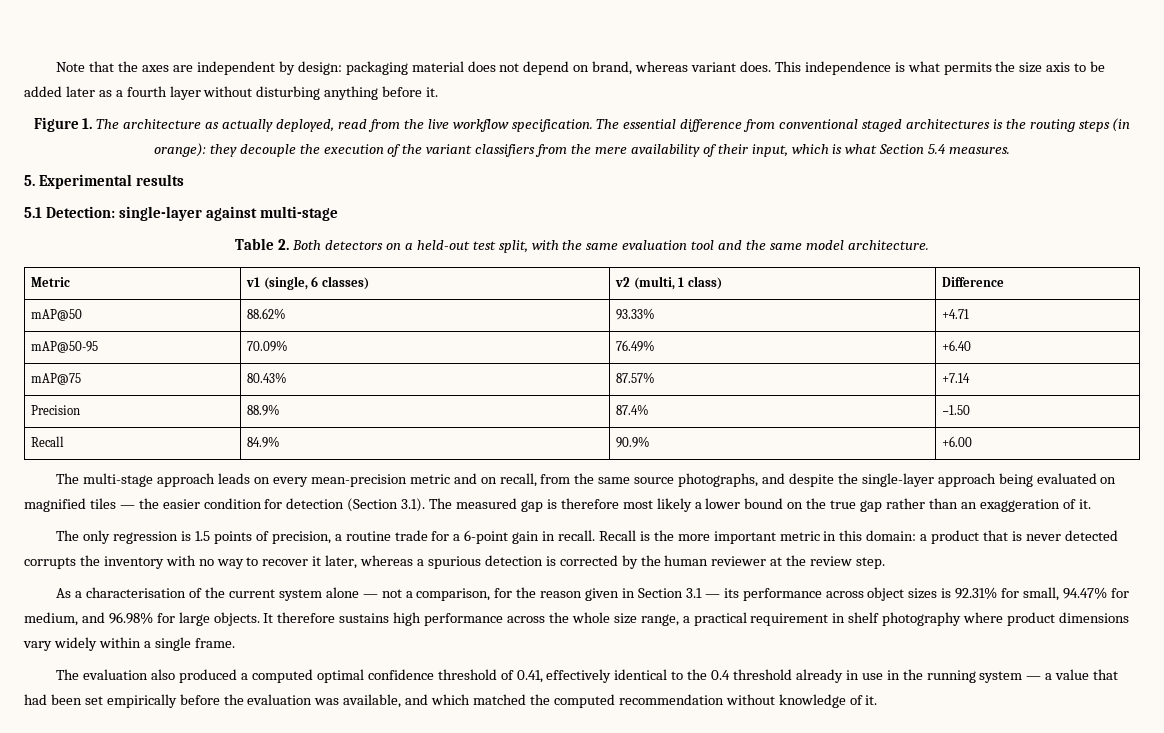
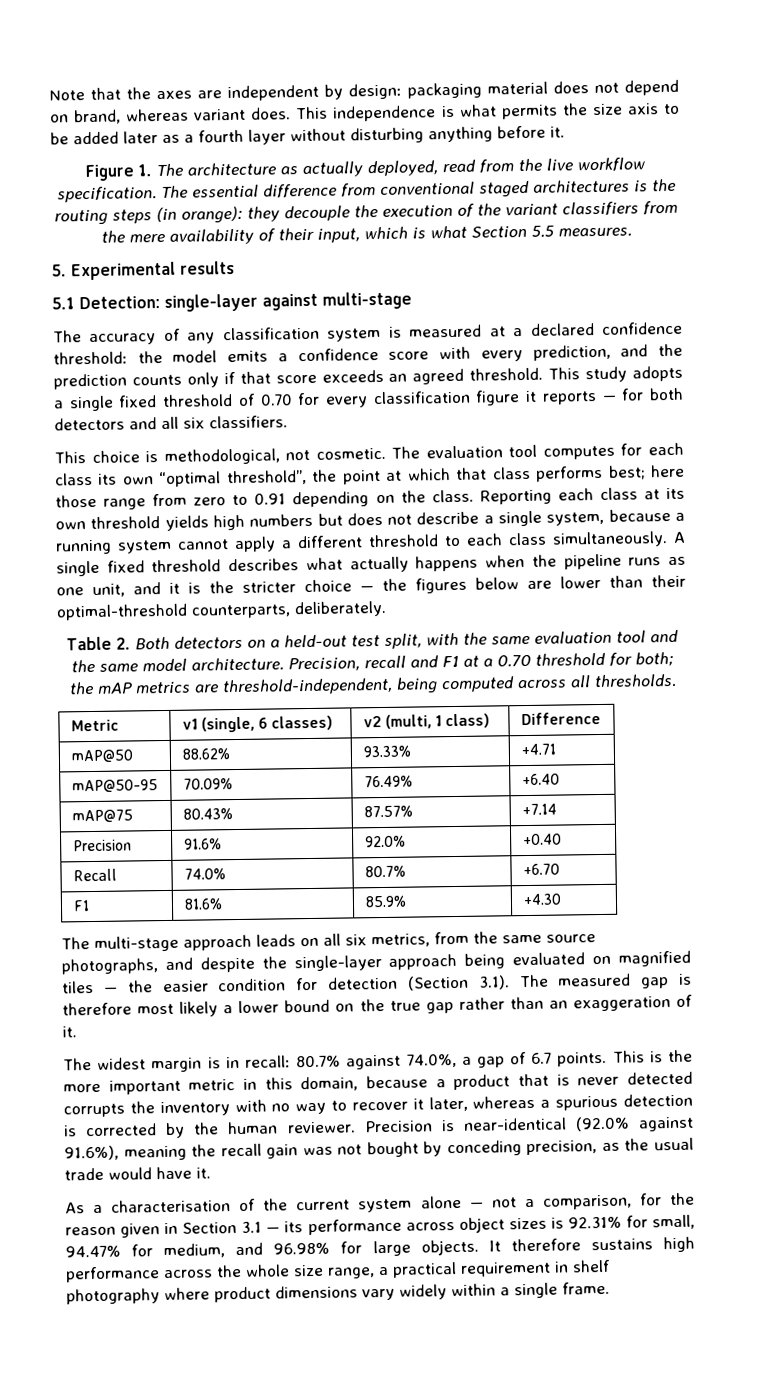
[928,144,947,154] 5.4 -> [530,225,554,238] 5.5
(338, 213) none -> [53,321,683,345] [53,343,684,365] [53,365,683,390] [54,387,684,412] [54,415,288,431] [54,442,684,465] [55,464,685,488] [55,487,685,510] [55,508,685,531] [55,531,686,555] [56,553,687,577] [56,574,686,597] [56,600,387,621] // The accuracy of any classification system is measured at a declared confidence threshold: the model emits a confidence score with every prediction, and the prediction counts only if that score exceeds an agreed threshold. This study adopts a single fixed threshold of 0.70 for every classification figure it reports — for both detectors and all six classifiers. // This choice is methodological, not cosmetic. The evaluation tool computes for each class its own “optimal threshold”, the point at which that class performs best; here those range from zero to 0.91 depending on the class. Reporting each class at its own threshold yields high numbers but does not describe a single system, because a running system cannot apply a different threshold to each class simultaneously. A single fixed threshold describes what actually happens when the pipeline runs as one unit, and it is the stricter choice — the figures below are lower than their optimal-threshold counterparts, deliberately.
(929, 245) none -> [287,651,674,672] [68,673,677,696] Precision, recall and F1 at a 0.70 threshold for both; the mAP metrics are threshold-independent, being computed across all thresholds.
[247,404,281,416] [616,404,650,415] [942,405,971,415] [31,436,65,447] [247,436,281,448] [616,436,651,448] [942,436,973,447] 88.9% | 87.4% | −1.50 // Recall | 84.9% | 90.9% | +6.00 -> [183,838,222,850] [364,835,406,848] [522,833,562,846] [72,868,117,882] [183,868,226,880] [364,865,406,878] [522,863,560,876] [72,900,90,912] [183,898,223,910] [364,895,407,908] [522,893,562,906] 91.6% | 92.0% | +0.40 // Recall | 74.0% | 80.7% | +6.70 // F1 | 81.6% | 85.9% | +4.30
[272,473,537,487] every mean-precision metric and on recall, -> [323,933,430,948] all six metrics,
[83,530,636,544] only regression is 1.5 points of precision, a routine trade for a 6-point gain in recall. Recall -> [97,1050,645,1073] widest margin is in recall: 80.7% against 74.0%, a gap of 6.7 points. This
[866,530,917,541] domain: -> [300,1075,428,1092] domain, because
[711,555,886,569] reviewer at the review step. -> [286,1116,695,1134] [64,1137,695,1161] [64,1166,211,1181] reviewer. Precision is near-identical (92.0% against 91.6%), meaning the recall gain was not bought by conceding precision, as the usual trade would have it.
[56,669,1119,683] [24,694,878,708] // The evaluation also produced a computed optimal confidence threshold of 0.41, effectively identical to the 0.4 threshold already in use in the running system — a value that had been set empirically before the evaluation was available, and which matched the computed recommendation without knowledge of it. -> (610, 1288) none

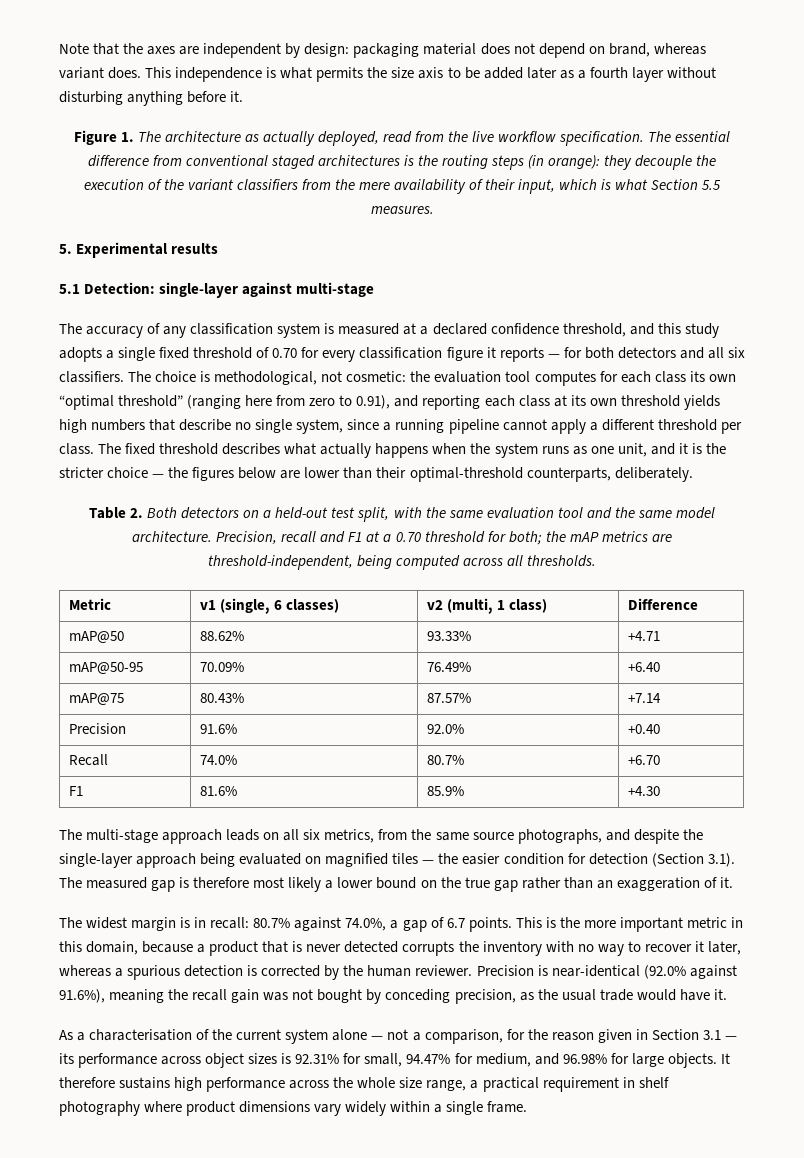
[53,343,684,365] [53,367,581,390] threshold: the model emits a confidence score with every prediction, and the prediction counts only if that score exceeds an agreed threshold. This -> [562,323,681,337] threshold, and this
[54,451,86,464] // This -> [128,371,152,382] The
[315,446,421,460] cosmetic. The -> [346,371,431,382] cosmetic: the
[226,464,685,486] [55,489,552,510] threshold”, the point at which that class performs best; here those range from zero to 0.91 depending on the class. Reporting -> [118,395,481,410] threshold” (ranging here from zero to 0.91), and reporting
[317,511,494,526] but does not describe a -> [149,419,252,431] that describe no
[608,508,671,522] because -> [347,419,380,430] since
[117,539,172,554] system -> [448,419,499,434] pipeline
[444,531,686,548] [56,560,100,577] to each class simultaneously. A single -> [720,422,742,434] [59,443,122,455] per class. The
[563,553,622,570] pipeline -> [494,443,538,458] system

